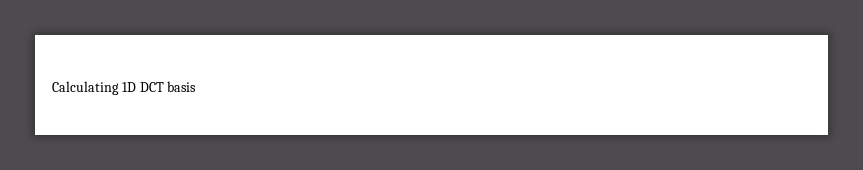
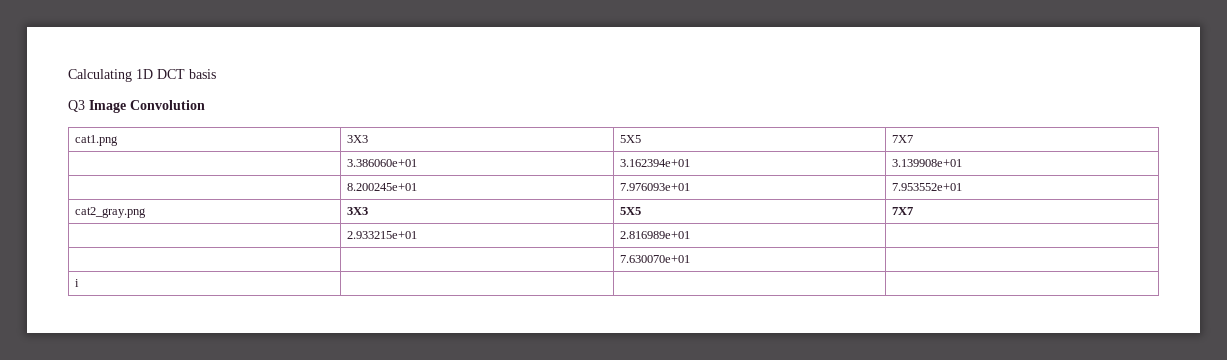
(197, 86) none -> [68,100,205,113] [75,135,119,146] [347,135,369,143] [620,135,642,143] [892,135,914,143] [347,159,418,167] [620,159,691,167] [892,159,963,167] [347,183,418,191] [620,183,691,191] [892,183,963,191] [75,207,147,218] [347,207,369,215] [620,207,642,215] [892,207,914,215] [347,231,418,239] [620,231,691,239] [620,255,691,263] [75,279,80,287] // Q3 Image Convolution // cat1.png | 3X3 | 5X5 | 7X7 // | 3.386060e+01 | 3.162394e+01 | 3.139908e+01 // | 8.200245e+01 | 7.976093e+01 | 7.953552e+01 // cat2_gray.png | 3X3 | 5X5 | 7X7 // | 2.933215e+01 | 2.816989e+01 | // | | 7.630070e+01 | // i | | |

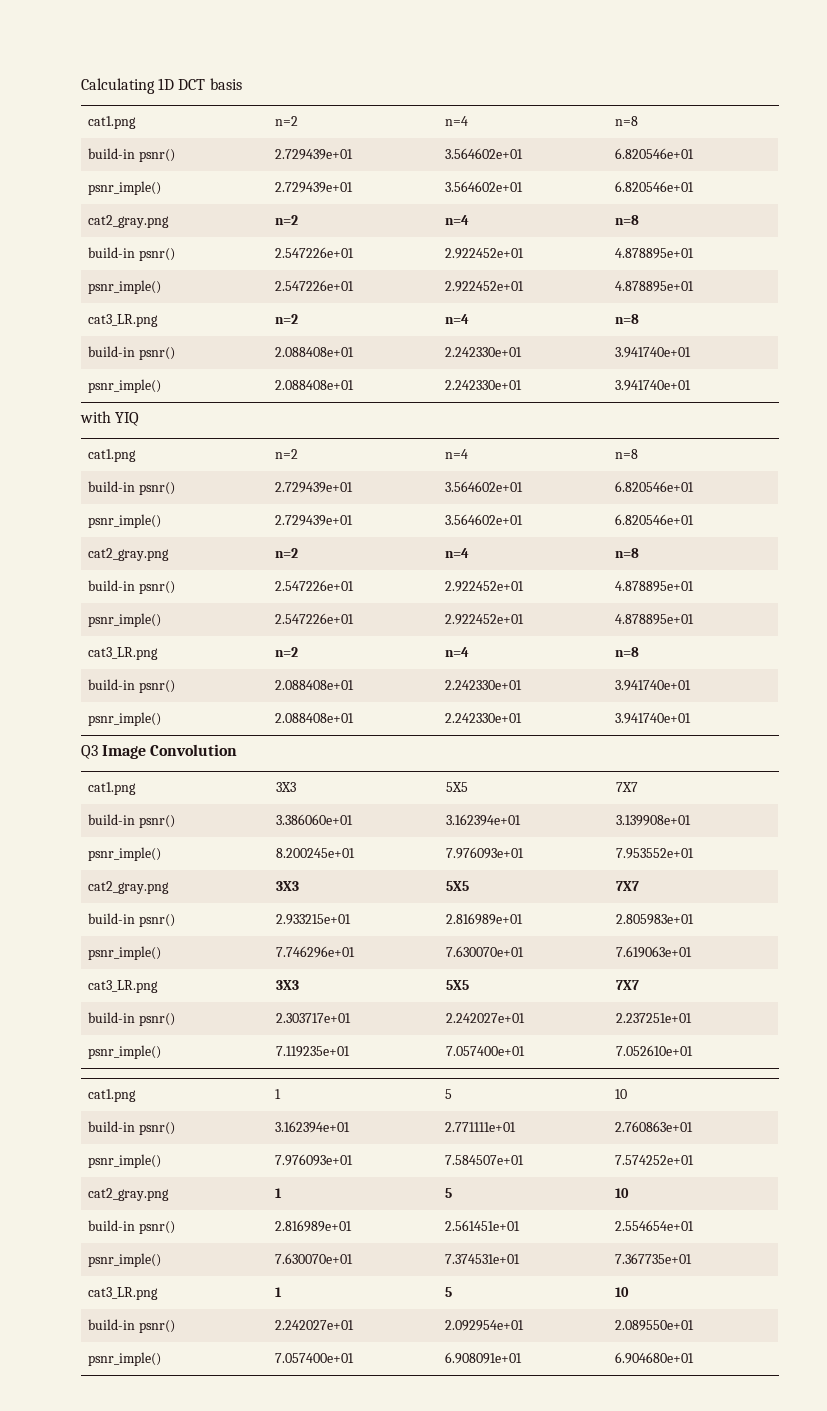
(216, 74) none -> [87,116,136,129] [274,116,298,126] [444,116,468,126] [614,116,638,126] [87,148,175,162] [274,149,353,160] [444,148,523,159] [614,148,694,159] [87,181,161,195] [274,182,353,193] [444,181,523,192] [614,181,694,192] [87,215,169,228] [274,215,298,225] [444,215,469,225] [614,215,639,225] [87,247,175,261] [274,247,354,258] [444,248,524,259] [614,248,694,259] [87,280,161,294] [274,280,354,291] [444,281,524,292] [614,281,694,292] [87,314,158,327] [274,314,298,324] [444,314,469,324] [614,314,639,324] [87,346,175,360] [274,347,354,357] [444,347,522,357] [614,347,691,358] [87,379,161,393] [274,380,354,390] [444,380,522,390] [614,380,691,391] [80,411,140,426] [87,449,136,462] [274,449,298,459] [444,449,468,459] [614,449,638,459] [87,481,175,495] [274,482,353,493] [444,481,523,492] [614,481,694,492] [87,514,161,528] [274,515,353,526] [444,514,523,525] [614,514,694,525] [87,548,169,561] [274,548,298,558] [444,548,469,558] [614,548,639,558] [87,580,175,594] [274,580,354,591] [444,581,524,592] [614,581,694,592] [87,613,161,627] [274,613,354,624] [444,614,524,625] [614,614,694,625] [87,647,158,660] [274,647,298,657] [444,647,469,657] [614,647,639,657] [87,679,175,693] [274,680,354,690] [444,680,522,690] [614,680,691,691] [87,712,161,726] [274,713,354,723] [444,713,522,723] [614,713,691,724] // cat1.png | n=2 | n=4 | n=8 // build-in psnr() | 2.729439e+01 | 3.564602e+01 | 6.820546e+01 // psnr_imple() | 2.729439e+01 | 3.564602e+01 | 6.820546e+01 // cat2_gray.png | n=2 | n=4 | n=8 // build-in psnr() | 2.547226e+01 | 2.922452e+01 | 4.878895e+01 // psnr_imple() | 2.547226e+01 | 2.922452e+01 | 4.878895e+01 // cat3_LR.png | n=2 | n=4 | n=8 // build-in psnr() | 2.088408e+01 | 2.242330e+01 | 3.941740e+01 // psnr_imple() | 2.088408e+01 | 2.242330e+01 | 3.941740e+01 // with YIQ // cat1.png | n=2 | n=4 | n=8 // build-in psnr() | 2.729439e+01 | 3.564602e+01 | 6.820546e+01 // psnr_imple() | 2.729439e+01 | 3.564602e+01 | 6.820546e+01 // cat2_gray.png | n=2 | n=4 | n=8 // build-in psnr() | 2.547226e+01 | 2.922452e+01 | 4.878895e+01 // psnr_imple() | 2.547226e+01 | 2.922452e+01 | 4.878895e+01 // cat3_LR.png | n=2 | n=4 | n=8 // build-in psnr() | 2.088408e+01 | 2.242330e+01 | 3.941740e+01 // psnr_imple() | 2.088408e+01 | 2.242330e+01 | 3.941740e+01
(914, 139) none -> [87,814,175,828] build-in psnr()
(963, 163) none -> [87,847,161,861] psnr_imple()
(914, 211) none -> [87,913,175,927] build-in psnr()
[620,255,691,263] [75,279,80,287] // | | 7.630070e+01 | // i | | | -> [615,914,694,925] [87,946,161,960] [275,946,355,958] [445,946,524,957] [615,946,692,958] [87,980,158,993] [275,980,299,990] [445,980,469,990] [615,980,639,990] [87,1012,175,1026] [275,1013,351,1023] [445,1013,525,1023] [615,1013,692,1023] [87,1045,161,1059] [275,1046,350,1057] [445,1046,525,1056] [615,1045,693,1056] [87,1089,136,1102] [274,1089,281,1099] [444,1089,452,1099] [614,1089,627,1099] [87,1121,175,1135] [274,1121,350,1133] [444,1122,516,1132] [614,1121,693,1132] [87,1154,161,1168] [274,1154,353,1166] [444,1155,524,1165] [614,1155,694,1165] [87,1188,169,1201] [274,1188,282,1198] [444,1188,452,1198] [614,1188,629,1198] [87,1220,175,1234] [274,1220,352,1232] [444,1220,520,1231] [614,1220,694,1231] [87,1253,161,1267] [274,1253,353,1264] [444,1254,520,1264] [614,1253,692,1264] [87,1287,158,1300] [274,1287,282,1297] [444,1287,452,1297] [614,1287,629,1297] [87,1319,175,1333] [274,1320,354,1330] [444,1320,524,1331] [614,1320,694,1331] [87,1352,161,1366] [274,1353,354,1363] [444,1352,522,1364] [614,1352,694,1364] 2.805983e+01 // psnr_imple() | 7.746296e+01 | 7.630070e+01 | 7.619063e+01 // cat3_LR.png | 3X3 | 5X5 | 7X7 // build-in psnr() | 2.303717e+01 | 2.242027e+01 | 2.237251e+01 // psnr_imple() | 7.119235e+01 | 7.057400e+01 | 7.052610e+01 // cat1.png | 1 | 5 | 10 // build-in psnr() | 3.162394e+01 | 2.771111e+01 | 2.760863e+01 // psnr_imple() | 7.976093e+01 | 7.584507e+01 | 7.574252e+01 // cat2_gray.png | 1 | 5 | 10 // build-in psnr() | 2.816989e+01 | 2.561451e+01 | 2.554654e+01 // psnr_imple() | 7.630070e+01 | 7.374531e+01 | 7.367735e+01 // cat3_LR.png | 1 | 5 | 10 // build-in psnr() | 2.242027e+01 | 2.092954e+01 | 2.089550e+01 // psnr_imple() | 7.057400e+01 | 6.908091e+01 | 6.904680e+01

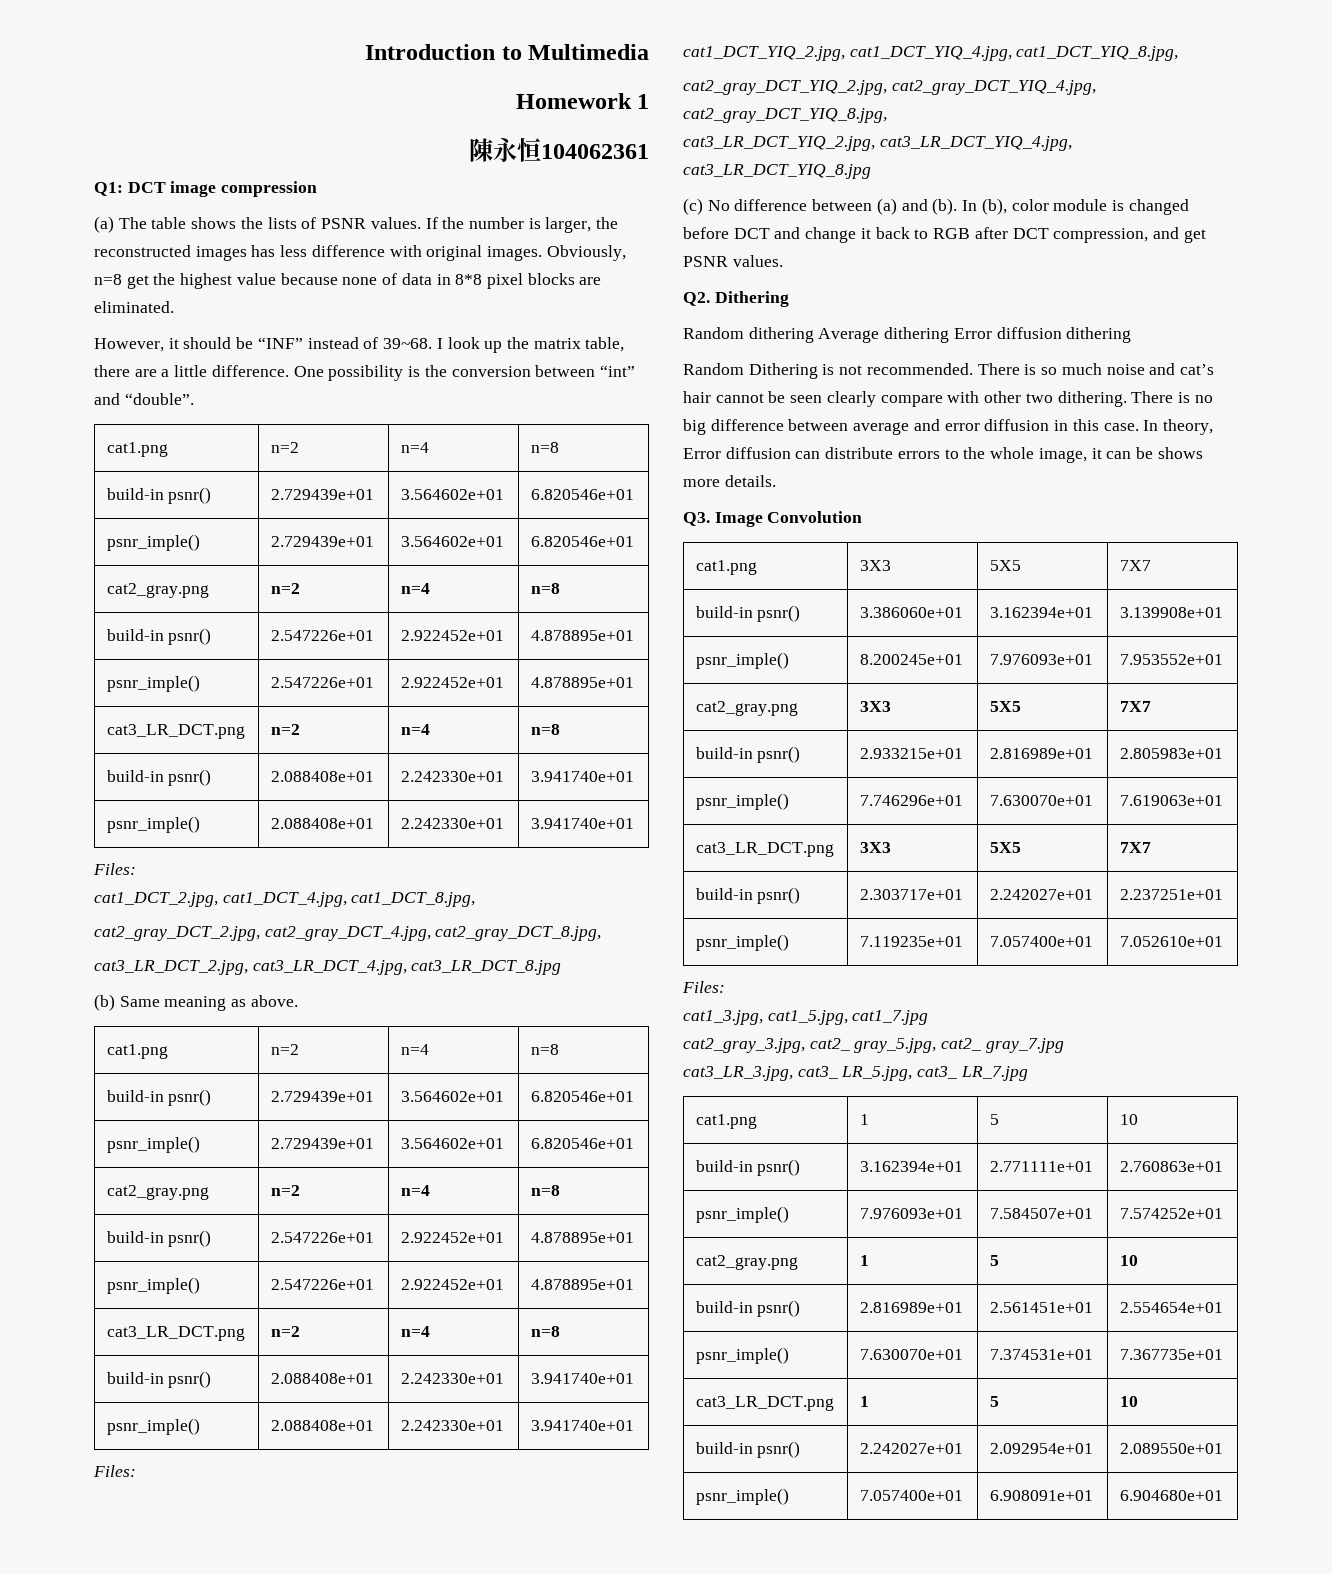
[81,78,242,94] Calculating 1D DCT basis -> [365,44,649,60] [515,93,649,109] [469,137,649,162] [94,181,318,197] [94,216,619,233] [94,245,626,261] [94,273,602,289] [94,301,174,313] [94,337,625,353] [94,365,635,381] [94,393,194,405] Introduction to Multimedia // Homework 1 // 陳永恒104062361 // Q1: DCT image compression // (a) The table shows the lists of PSNR values. If the number is larger, the reconstructed images has less difference with original images. Obviously, n=8 get the highest value because none of data in 8*8 pixel blocks are eliminated. // However, it should be “INF” instead of 39~68. I look up the matrix table, there are a little difference. One possibility is the conversion between “int” and “double”.
[87,314,158,327] cat3_LR.png -> [106,724,245,739] cat3_LR_DCT.png
[80,411,140,426] with YIQ -> [93,863,136,875] [94,892,476,907] [94,926,602,941] [94,960,562,975] [94,994,298,1011] Files: // cat1_DCT_2.jpg, cat1_DCT_4.jpg, cat1_DCT_8.jpg, // cat2_gray_DCT_2.jpg, cat2_gray_DCT_4.jpg, cat2_gray_DCT_8.jpg, // cat3_LR_DCT_2.jpg, cat3_LR_DCT_4.jpg, cat3_LR_DCT_8.jpg // (b) Same meaning as above.
[87,647,158,660] cat3_LR.png -> [106,1326,245,1341] cat3_LR_DCT.png
[81,745,98,759] Q3 -> [93,1465,136,1477] [683,46,1179,61] [683,80,1096,95] [683,108,887,123] [683,136,1072,151] [683,164,871,179] [683,198,1189,215] [683,227,1206,243] [683,255,783,267] [683,291,789,307] [683,327,1132,343] [683,363,1214,379] [683,391,1213,407] [683,419,1213,435] [683,447,1203,463] [683,475,776,487] [683,512,710,526] Files: // cat1_DCT_YIQ_2.jpg, cat1_DCT_YIQ_4.jpg, cat1_DCT_YIQ_8.jpg, // cat2_gray_DCT_YIQ_2.jpg, cat2_gray_DCT_YIQ_4.jpg, cat2_gray_DCT_YIQ_8.jpg, // cat3_LR_DCT_YIQ_2.jpg, cat3_LR_DCT_YIQ_4.jpg, cat3_LR_DCT_YIQ_8.jpg // (c) No difference between (a) and (b). In (b), color module is changed before DCT and change it back to RGB after DCT compression, and get PSNR values. // Q2. Dithering // Random dithering Average dithering Error diffusion dithering // Random Dithering is not recommended. There is so much noise and cat’s hair cannot be seen clearly compare with other two dithering. There is no big difference between average and error diffusion in this case. In theory, Error diffusion can distribute errors to the whole image, it can be shows more details. // Q3.
[87,980,158,993] cat3_LR.png -> [695,842,834,857] cat3_LR_DCT.png
(693, 1050) none -> [682,981,725,993] [683,1010,929,1025] [683,1038,1064,1053] [683,1066,1028,1081] // Files: // cat1_3.jpg, cat1_5.jpg, cat1_7.jpg // cat2_gray_3.jpg, cat2_ gray_5.jpg, cat2_ gray_7.jpg // cat3_LR_3.jpg, cat3_ LR_5.jpg, cat3_ LR_7.jpg
[87,1287,158,1300] cat3_LR.png -> [695,1396,834,1411] cat3_LR_DCT.png

